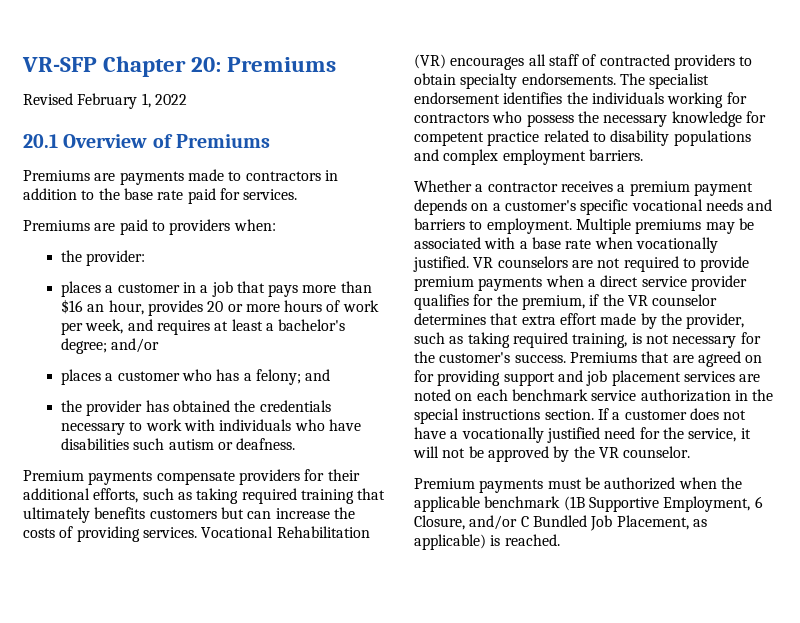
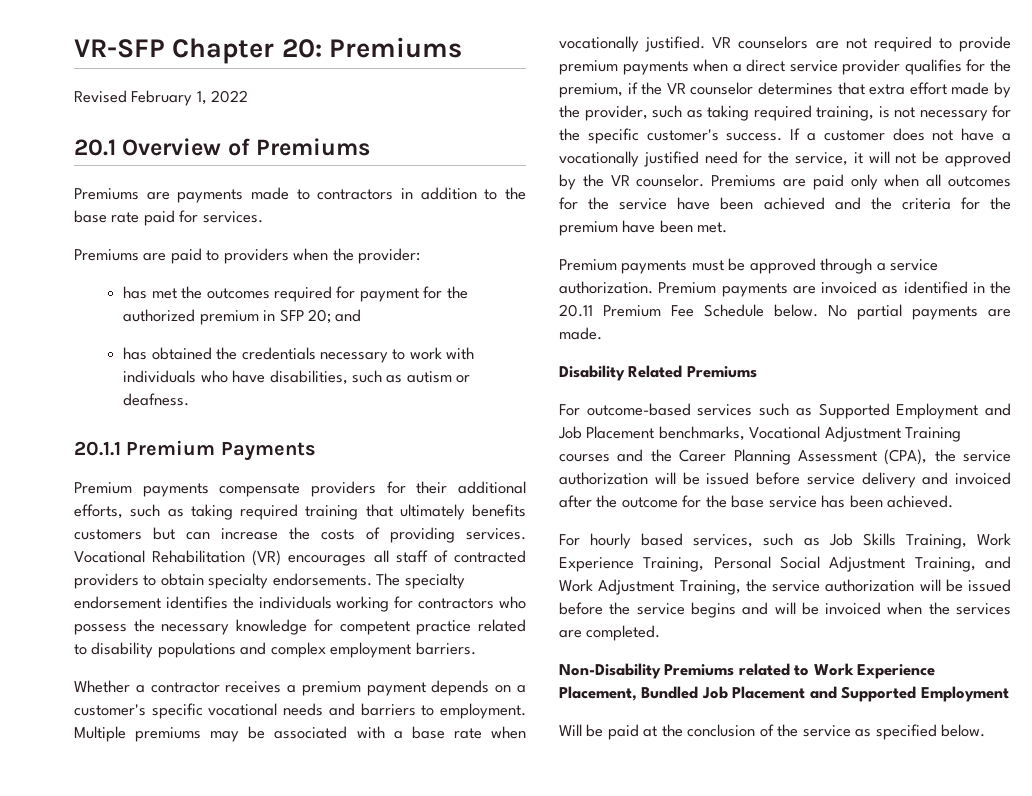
[233,219,276,231] when: // -> [293,248,329,261] when
[60,281,372,297] [60,299,379,316] [60,319,346,335] [60,338,160,354] [60,369,301,385] places a customer in a job that pays more than $16 an hour, provides 20 or more hours of work per week, and requires at least a bachelor's degree; and/or // places a customer who has a felony; -> [123,286,468,302] [123,309,331,325] has met the outcomes required for payment for the authorized premium in SFP 20;
[60,400,143,416] the provider -> (362, 315) none
[60,438,165,450] disabilities such -> [269,370,403,385] disabilities, such as
(296, 444) none -> [74,440,316,461] // 20.1.1 Premium Payments
[649,73,710,89] specialist -> [404,573,465,589] specialty
(435, 357) none -> [587,128,639,144] specific
[569,351,763,367] [414,370,761,386] [414,389,774,402] [414,408,594,424] Premiums that are agreed on for providing support and job placement services are noted on each benchmark service authorization in the special instructions section. -> (783, 137) none
[414,477,742,493] [414,496,763,512] [414,515,707,531] [414,534,560,550] // Premium payments must be authorized when the applicable benchmark (1B Supportive Employment, 6 Closure, and/or C Bundled Job Placement, as applicable) is reached. -> [711,174,1012,190] [559,197,1012,210] [559,220,728,236] [559,258,939,274] [559,281,1011,297] [559,304,1011,320] [559,327,602,340] [559,365,757,381] [559,403,1011,419] [558,426,962,442] [559,449,1011,465] [559,472,1011,488] [559,495,954,508] [559,533,1011,549] [559,556,1011,572] [559,579,1011,595] [559,602,1012,618] [559,625,661,641] [559,663,936,679] [559,686,1009,702] [559,724,986,740] Premiums are paid only when all outcomes for the service have been achieved and the criteria for the premium have been met. // Premium payments must be approved through a service authorization. Premium payments are invoiced as identified in the 20.11 Premium Fee Schedule below. No partial payments are made. // Disability Related Premiums // For outcome-based services such as Supported Employment and Job Placement benchmarks, Vocational Adjustment Training courses and the Career Planning Assessment (CPA), the service authorization will be issued before service delivery and invoiced after the outcome for the base service has been achieved. // For hourly based services, such as Job Skills Training, Work Experience Training, Personal Social Adjustment Training, and Work Adjustment Training, the service authorization will be issued before the service begins and will be invoiced when the services are completed. // Non-Disability Premiums related to Work Experience Placement, Bundled Job Placement and Supported Employment // Will be paid at the conclusion of the service as specified below.

